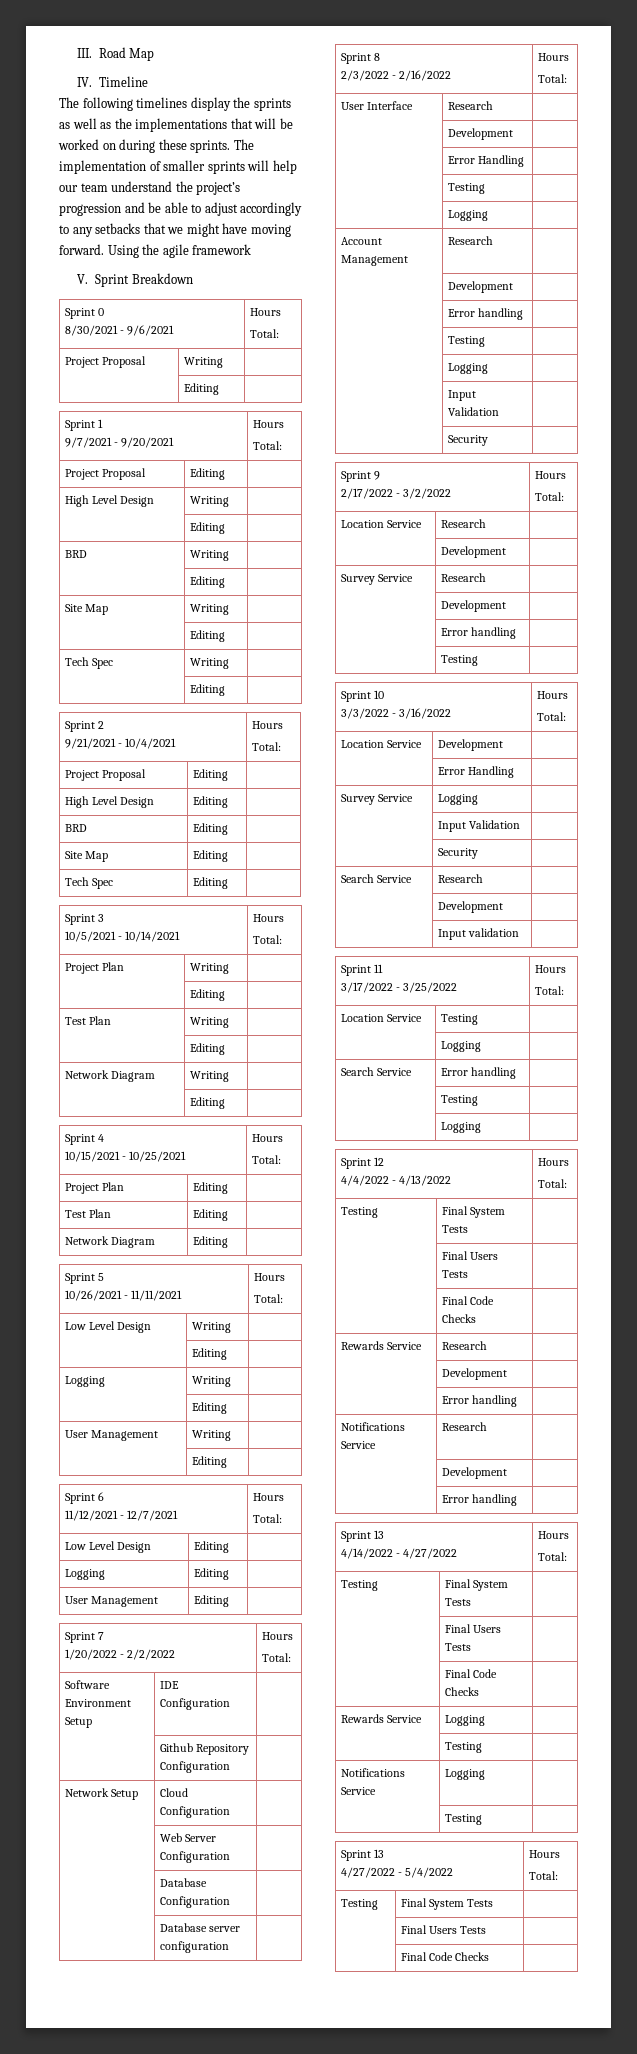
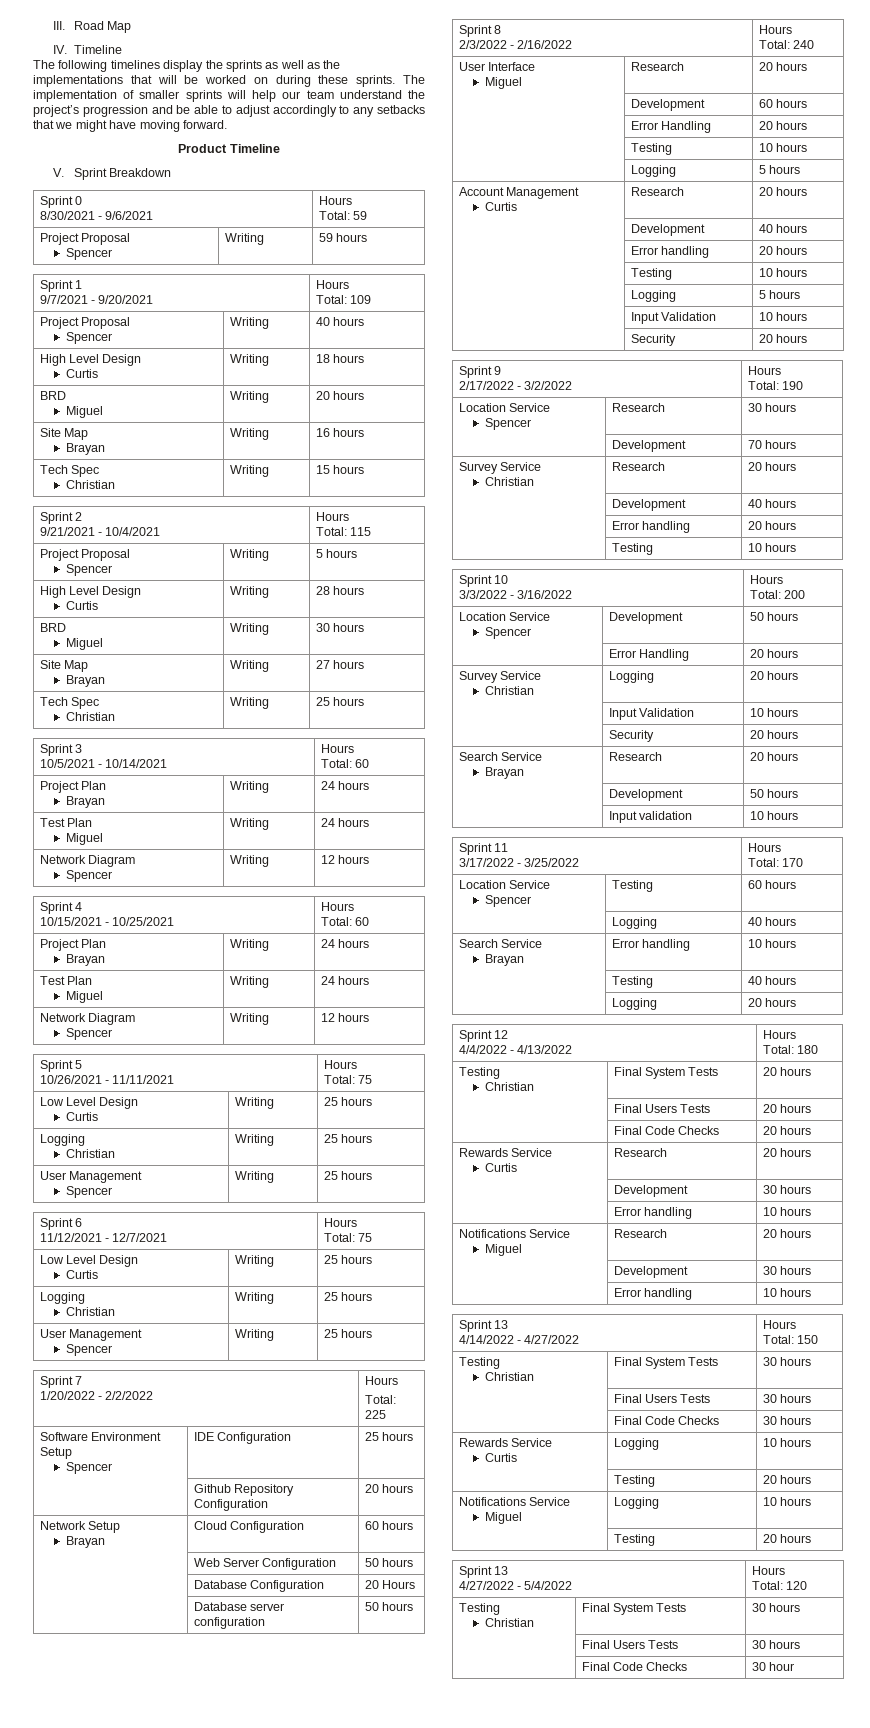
[107,244,252,258] Using the agile framework -> [178,144,280,153] // Product Timeline
[65,356,147,368] [184,357,224,368] [184,383,220,395] // Project Proposal | Writing | // | Editing | -> [353,211,368,220] [39,233,131,245] [65,248,112,260] [224,233,264,245] [318,233,368,242] 59 // Project Proposal // Spencer | Writing | 59 hours
[65,468,147,480] [190,468,226,480] [65,495,155,507] [190,496,230,507] [190,522,226,534] [65,550,88,558] [190,550,230,561] [190,576,226,588] [65,604,109,615] [190,604,230,615] [190,630,226,642] [65,657,114,669] [190,658,230,669] [190,684,226,696] // Project Proposal | Editing | // High Level Design | Writing | // | Editing | // BRD | Writing | // | Editing | // Site Map | Writing | // | Editing | // Tech Spec | Writing | // | Editing | -> [350,295,372,304] [39,317,131,329] [65,332,112,344] [229,317,269,329] [315,317,365,326] [39,354,142,366] [65,369,98,378] [229,354,269,366] [315,354,365,363] [39,391,66,400] [65,406,103,418] [229,391,269,403] [315,391,365,400] [39,428,89,440] [65,443,105,455] [229,428,269,440] [315,428,365,437] [39,465,100,477] [65,480,115,489] [229,465,269,477] [315,465,365,474] 109 // Project Proposal // Spencer | Writing | 40 hours // High Level Design // Curtis | Writing | 18 hours // BRD // Miguel | Writing | 20 hours // Site Map // Brayan | Writing | 16 hours // Tech Spec // Christian | Writing | 15 hours
[65,769,147,781] [193,769,229,781] [65,796,155,808] [193,796,229,808] [65,824,88,832] [193,823,229,835] [65,851,109,862] [193,850,229,862] [65,877,114,889] [193,877,229,889] // Project Proposal | Editing | // High Level Design | Editing | // BRD | Editing | // Site Map | Editing | // Tech Spec | Editing | -> [350,527,372,536] [39,549,131,561] [65,564,112,576] [229,549,269,561] [315,549,358,558] [39,586,142,598] [65,601,98,610] [229,586,269,598] [315,586,365,595] [39,623,66,632] [65,638,103,650] [229,623,269,635] [315,623,365,632] [39,660,89,672] [65,675,105,687] [229,660,269,672] [315,660,365,669] [39,697,100,709] [65,712,115,721] [229,697,269,709] [315,697,365,706] 115 // Project Proposal // Spencer | Writing | 5 hours // High Level Design // Curtis | Writing | 28 hours // BRD // Miguel | Writing | 30 hours // Site Map // Brayan | Writing | 27 hours // Tech Spec // Christian | Writing | 25 hours
[65,962,125,974] [190,963,230,974] [190,989,226,1001] [65,1016,112,1025] [190,1017,230,1028] [190,1043,226,1055] [65,1070,156,1082] [190,1071,230,1082] [190,1097,226,1109] // Project Plan | Writing | // | Editing | // Test Plan | Writing | // | Editing | // Network Diagram | Writing | // | Editing | -> [355,759,370,768] [39,781,107,793] [65,796,105,808] [229,781,269,793] [320,781,370,790] [39,818,93,827] [65,833,103,845] [229,818,269,830] [320,818,370,827] [39,855,136,867] [65,870,112,882] [229,855,269,867] [320,855,370,864] 60 // Project Plan // Brayan | Writing | 24 hours // Test Plan // Miguel | Writing | 24 hours // Network Diagram // Spencer | Writing | 12 hours
[65,1182,125,1194] [193,1182,229,1194] [65,1209,112,1218] [193,1209,229,1221] [65,1236,156,1248] [193,1236,229,1248] // Project Plan | Editing | // Test Plan | Editing | // Network Diagram | Editing | -> [355,917,370,926] [39,939,107,951] [65,954,105,966] [229,939,269,951] [320,939,370,948] [39,976,93,985] [65,991,103,1003] [229,976,269,988] [320,976,370,985] [39,1013,136,1025] [65,1028,112,1040] [229,1013,269,1025] [320,1013,370,1022] 60 // Project Plan // Brayan | Writing | 24 hours // Test Plan // Miguel | Writing | 24 hours // Network Diagram // Spencer | Writing | 12 hours
[65,1321,152,1333] [192,1322,232,1333] [192,1348,228,1360] [65,1376,106,1387] [192,1376,232,1387] [192,1402,228,1414] [65,1430,159,1441] [192,1430,232,1441] [192,1456,228,1468] // Low Level Design | Writing | // | Editing | // Logging | Writing | // | Editing | // User Management | Writing | // | Editing | -> [358,1075,373,1084] [39,1097,139,1109] [65,1112,98,1121] [234,1097,274,1109] [323,1097,373,1106] [39,1134,85,1146] [65,1149,115,1158] [234,1134,274,1146] [323,1134,373,1143] [39,1171,143,1183] [65,1186,112,1198] [234,1171,274,1183] [323,1171,373,1180] 75 // Low Level Design // Curtis | Writing | 25 hours // Logging // Christian | Writing | 25 hours // User Management // Spencer | Writing | 25 hours
[65,1541,152,1553] [194,1541,230,1553] [65,1569,106,1580] [194,1568,230,1580] [65,1596,159,1607] [194,1595,230,1607] // Low Level Design | Editing | // Logging | Editing | // User Management | Editing | -> [358,1233,373,1242] [39,1255,139,1267] [65,1270,98,1279] [234,1255,274,1267] [323,1255,373,1264] [39,1292,85,1304] [65,1307,115,1316] [234,1292,274,1304] [323,1292,373,1301] [39,1329,143,1341] [65,1344,112,1356] [234,1329,274,1341] [323,1329,373,1338] 75 // Low Level Design // Curtis | Writing | 25 hours // Logging // Christian | Writing | 25 hours // User Management // Spencer | Writing | 25 hours
(292, 1657) none -> [364,1410,386,1419] 225
(93, 1722) none -> [65,1462,112,1474] // Spencer
(231, 1704) none -> [364,1432,414,1441] 25 hours
(231, 1767) none -> [364,1484,414,1493] 20 hours
(139, 1794) none -> [65,1536,105,1548] // Brayan
(231, 1812) none -> [364,1521,414,1530] 60 hours
(231, 1857) none -> [364,1558,414,1567] 50 hours
(231, 1902) none -> [364,1580,416,1589] 20 Hours
(230, 1947) none -> [364,1602,414,1611] 50 hours
(568, 78) none -> [793,40,815,49] 240
[448,101,494,110] [448,128,514,140] [448,155,525,167] [448,183,486,194] [448,210,489,221] | Research | // | Development | // | Error Handling | // | Testing | // | Logging | -> [484,77,522,89] [630,62,684,71] [758,62,808,71] [630,99,705,111] [758,99,808,108] [630,121,712,133] [758,121,808,130] [630,143,672,155] [758,143,808,152] [630,165,676,177] [758,165,801,174] // Miguel | Research | 20 hours // | Development | 60 hours // | Error Handling | 20 hours // | Testing | 10 hours // | Logging | 5 hours
[448,236,494,245] [448,281,514,293] [448,308,524,320] [448,336,486,347] [448,363,489,374] [448,390,477,401] [448,407,500,416] [448,435,489,446] | Research | // | Development | // | Error handling | // | Testing | // | Logging | // | Input Validation | // | Security | -> [484,202,517,211] [630,187,684,196] [758,187,808,196] [630,224,705,236] [758,224,808,233] [630,246,710,258] [758,246,808,255] [630,268,672,280] [758,268,808,277] [630,290,676,302] [758,290,801,299] [630,312,717,324] [758,312,808,321] [630,334,676,346] [758,334,808,343] // Curtis | Research | 20 hours // | Development | 40 hours // | Error handling | 20 hours // | Testing | 10 hours // | Logging | 5 hours // | Input Validation | 10 hours // | Security | 20 hours
[341,520,423,528] [441,519,487,528] [441,546,507,558] [341,574,414,585] [441,573,487,582] [441,600,507,612] [441,627,517,639] [441,655,479,666] // Location Service | Research | // | Development | // Survey Service | Research | // | Development | // | Error handling | // | Testing | -> [782,381,804,390] [458,403,551,412] [484,418,531,430] [611,403,665,412] [747,403,797,412] [611,440,686,452] [747,440,797,449] [458,462,542,474] [484,477,534,486] [611,462,665,471] [747,462,797,471] [611,499,686,511] [747,499,797,508] [611,521,691,533] [747,521,797,530] [611,543,653,555] [747,543,797,552] 190 // Location Service // Spencer | Research | 30 hours // | Development | 70 hours // Survey Service // Christian | Research | 20 hours // | Development | 40 hours // | Error handling | 20 hours // | Testing | 10 hours
[341,740,423,748] [438,739,504,751] [438,766,515,778] [341,794,414,805] [438,794,479,805] [438,820,521,832] [438,848,479,859] [341,874,413,883] [438,874,484,883] [438,901,504,913] // Location Service | Development | // | Error Handling | // Survey Service | Logging | // | Input Validation | // | Security | // Search Service | Research | // | Development | -> [784,590,806,599] [458,612,551,621] [484,627,531,639] [608,612,683,624] [749,612,799,621] [608,649,690,661] [749,649,799,658] [458,671,542,683] [484,686,534,695] [608,671,654,683] [749,671,799,680] [608,708,695,720] [749,708,799,717] [608,730,654,742] [749,730,799,739] [458,752,543,761] [484,767,524,779] [608,752,662,761] [749,752,799,761] [608,789,683,801] [749,789,799,798] 200 // Location Service // Spencer | Development | 50 hours // | Error Handling | 20 hours // Survey Service // Christian | Logging | 20 hours // | Input Validation | 10 hours // | Security | 20 hours // Search Service // Brayan | Research | 20 hours // | Development | 50 hours
(520, 932) none -> [749,811,799,820] 10 hours
[341,1014,423,1022] [441,1014,479,1025] [441,1041,482,1052] [341,1067,413,1076] [441,1067,517,1079] [441,1095,479,1106] [441,1122,482,1133] // Location Service | Testing | // | Logging | // Search Service | Error handling | // | Testing | // | Logging | -> [782,858,804,867] [458,880,551,889] [484,895,531,907] [611,880,653,892] [747,880,797,889] [611,917,657,929] [747,917,797,926] [458,939,543,948] [484,954,524,966] [611,939,691,951] [747,939,797,948] [611,976,653,988] [747,976,797,985] [611,998,657,1010] [747,998,797,1007] 170 // Location Service // Spencer | Testing | 60 hours // | Logging | 40 hours // Search Service // Brayan | Error handling | 10 hours // | Testing | 40 hours // | Logging | 20 hours
[341,1207,379,1218] [442,1206,506,1218] [442,1225,469,1233] [442,1251,499,1260] [442,1270,469,1278] [442,1296,495,1305] [442,1314,477,1323] [341,1341,423,1350] [442,1341,488,1350] [442,1368,508,1380] [442,1395,518,1407] [341,1422,406,1431] [341,1441,377,1449] [442,1422,488,1431] [442,1467,508,1479] [442,1494,518,1506] // Testing | Final System Tests | // | Final Users Tests | // | Final Code Checks | // Rewards Service | Research | // | Development | // | Error handling | // Notifications Service | Research | // | Development | // | Error handling | -> [797,1045,819,1054] [458,1067,500,1079] [484,1082,534,1091] [613,1067,719,1079] [762,1067,812,1076] [613,1104,711,1113] [762,1104,812,1113] [613,1126,720,1135] [762,1126,812,1135] [458,1148,553,1157] [484,1163,517,1172] [613,1148,667,1157] [762,1148,812,1157] [613,1185,688,1197] [762,1185,812,1194] [613,1207,693,1219] [762,1207,812,1216] [458,1229,571,1238] [484,1244,522,1256] [613,1229,667,1238] [762,1229,812,1238] [613,1266,688,1278] [762,1266,812,1275] [613,1288,693,1300] [762,1288,812,1297] 180 // Testing // Christian | Final System Tests | 20 hours // | Final Users Tests | 20 hours // | Final Code Checks | 20 hours // Rewards Service // Curtis | Research | 20 hours // | Development | 30 hours // | Error handling | 10 hours // Notifications Service // Miguel | Research | 20 hours // | Development | 30 hours // | Error handling | 10 hours
[341,1580,379,1591] [445,1579,509,1591] [445,1598,472,1606] [445,1624,502,1633] [445,1643,472,1651] [445,1669,498,1678] [445,1687,480,1696] [341,1714,423,1723] [445,1715,486,1726] [445,1742,483,1753] [341,1768,406,1777] [341,1787,377,1795] [445,1769,486,1780] [445,1814,483,1825] // Testing | Final System Tests | // | Final Users Tests | // | Final Code Checks | // Rewards Service | Logging | // | Testing | // Notifications Service | Logging | // | Testing | -> [797,1335,819,1344] [458,1357,500,1369] [484,1372,534,1381] [613,1357,719,1369] [762,1357,812,1366] [613,1394,711,1403] [762,1394,812,1403] [613,1416,720,1425] [762,1416,812,1425] [458,1438,553,1447] [484,1453,517,1462] [613,1438,659,1450] [762,1438,812,1447] [613,1475,655,1487] [762,1475,812,1484] [458,1497,571,1506] [484,1512,522,1524] [613,1497,659,1509] [762,1497,812,1506] [613,1534,655,1546] [762,1534,812,1543] 150 // Testing // Christian | Final System Tests | 30 hours // | Final Users Tests | 30 hours // | Final Code Checks | 30 hours // Rewards Service // Curtis | Logging | 10 hours // | Testing | 20 hours // Notifications Service // Miguel | Logging | 10 hours // | Testing | 20 hours
[341,1899,379,1910] [401,1898,494,1910] [401,1925,487,1934] [401,1952,490,1961] // Testing | Final System Tests | // | Final Users Tests | // | Final Code Checks | -> [786,1581,808,1590] [458,1603,500,1615] [484,1618,534,1627] [581,1603,687,1615] [751,1603,801,1612] [581,1640,679,1649] [751,1640,801,1649] [581,1662,688,1671] [751,1662,795,1671] 120 // Testing // Christian | Final System Tests | 30 hours // | Final Users Tests | 30 hours // | Final Code Checks | 30 hour

